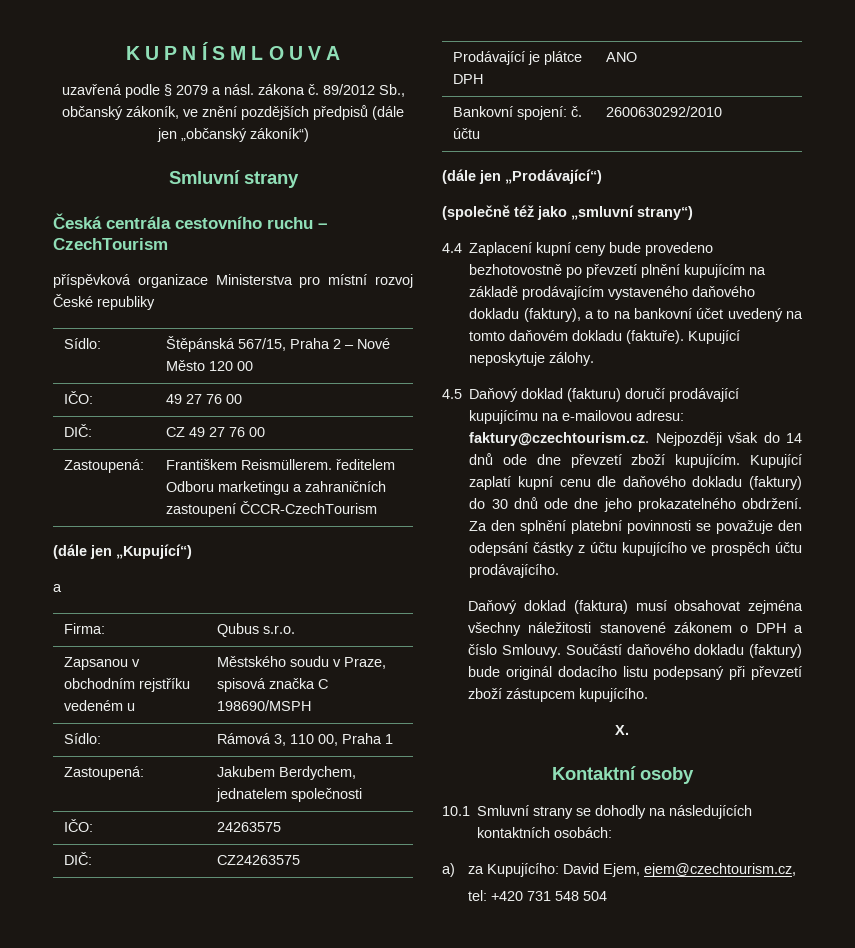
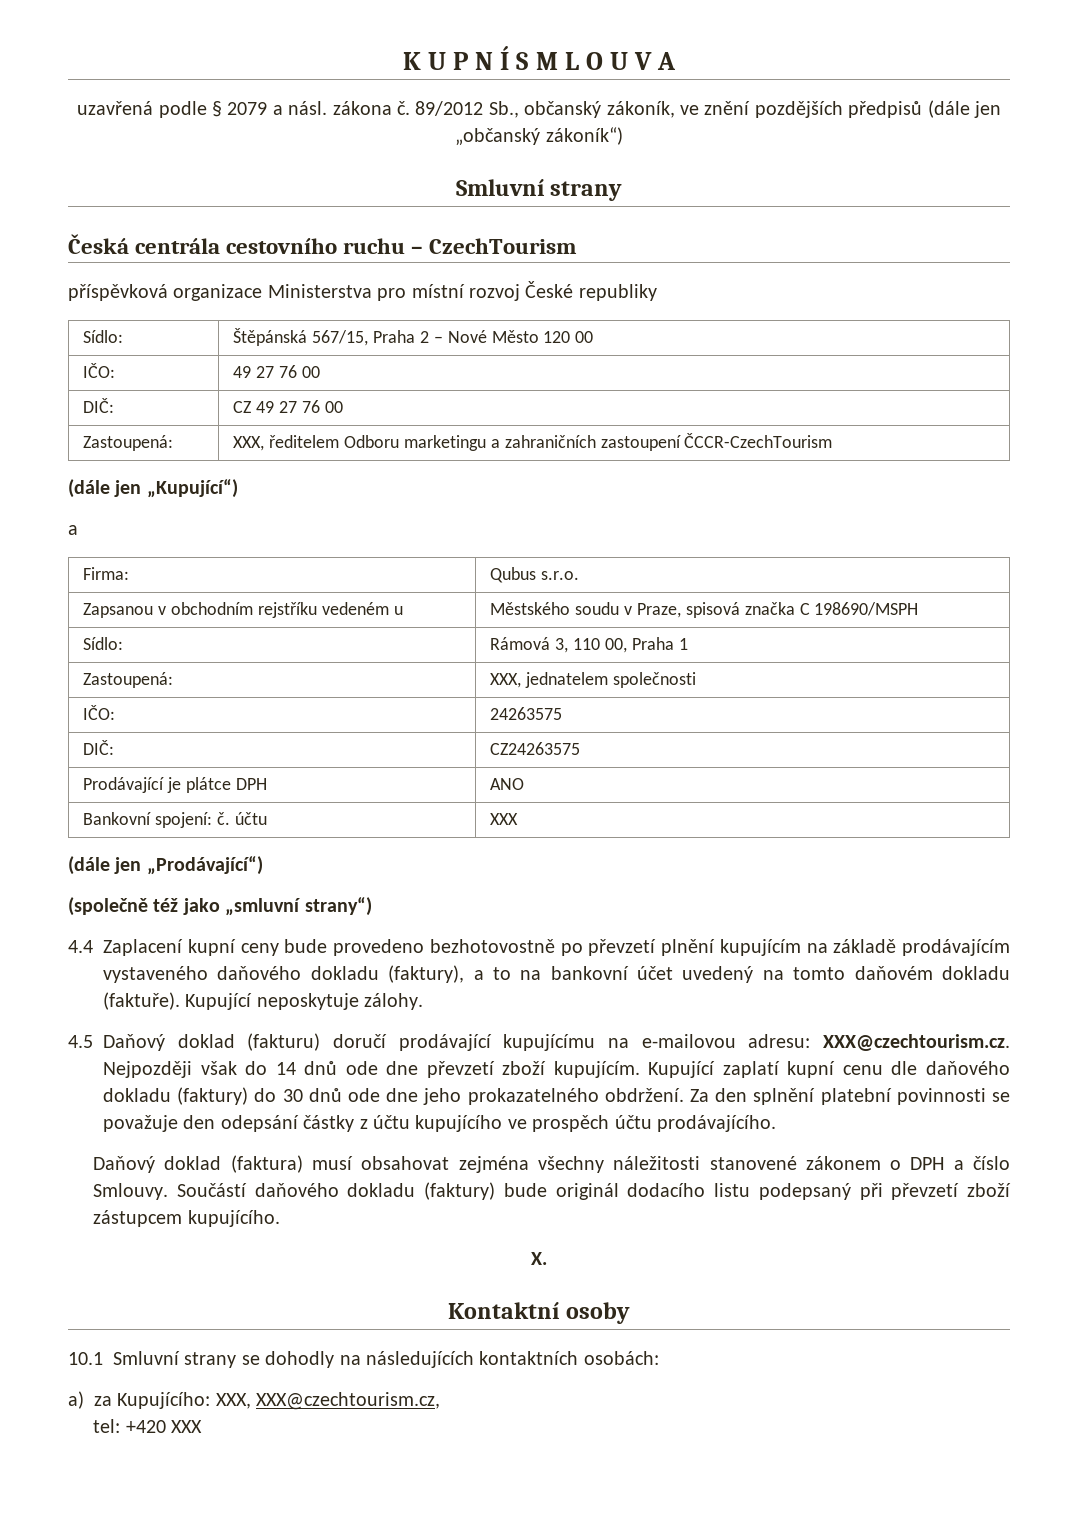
[165,459,332,470] Františkem Reismüllerem. -> [233,436,265,451] XXX,
[216,766,356,780] Jakubem Berdychem, -> [490,673,522,688] XXX,
[605,106,722,117] 2600630292/2010 -> [490,813,519,825] XXX
[469,432,650,446] faktury@czechtourism.cz. -> [822,1034,1010,1051] XXX@czechtourism.cz.
[563,863,797,877] David Ejem, ejem@czechtourism.cz, -> [215,1392,441,1410] XXX, XXX@czechtourism.cz,
[527,891,608,901] 731 548 504 -> [170,1420,202,1433] XXX

